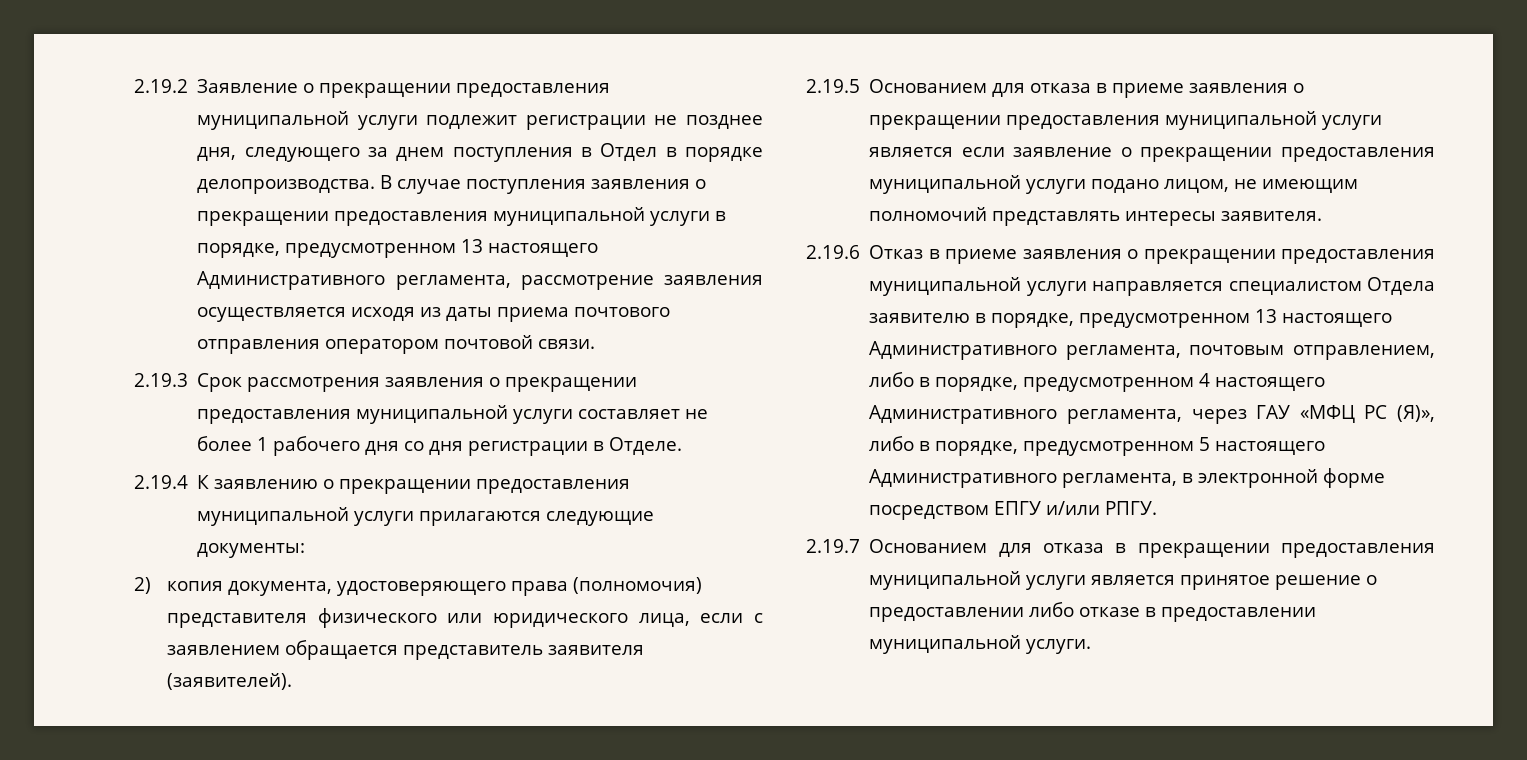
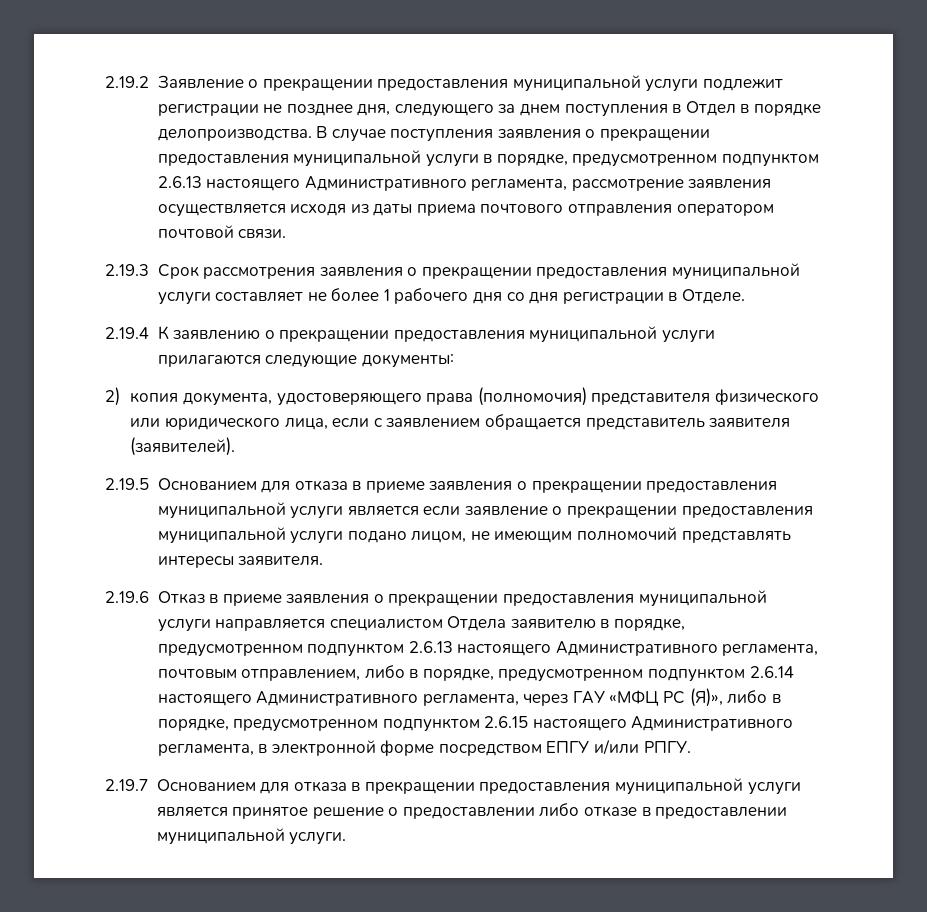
[461,239,484,253] 13 -> [722,153,820,167] [157,176,202,188] подпунктом 2.6.13
[1255,309,1278,323] 13 -> [307,641,453,657] подпунктом 2.6.13
[1199,373,1211,387] 4 -> [648,666,794,682] подпунктом 2.6.14
[1199,437,1211,451] 5 -> [382,716,529,732] подпунктом 2.6.15

